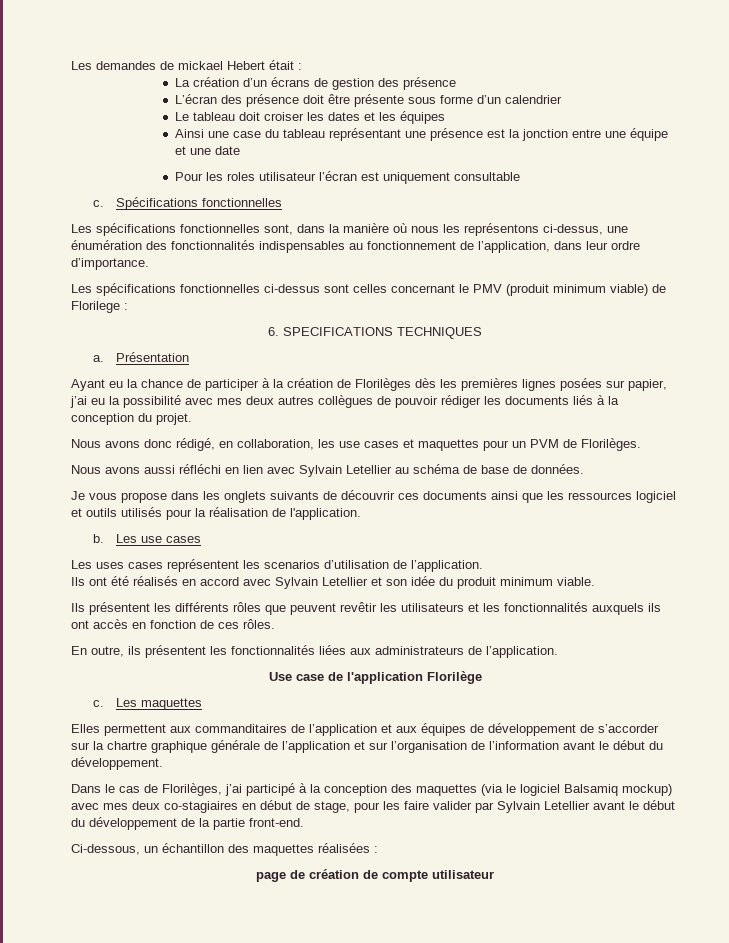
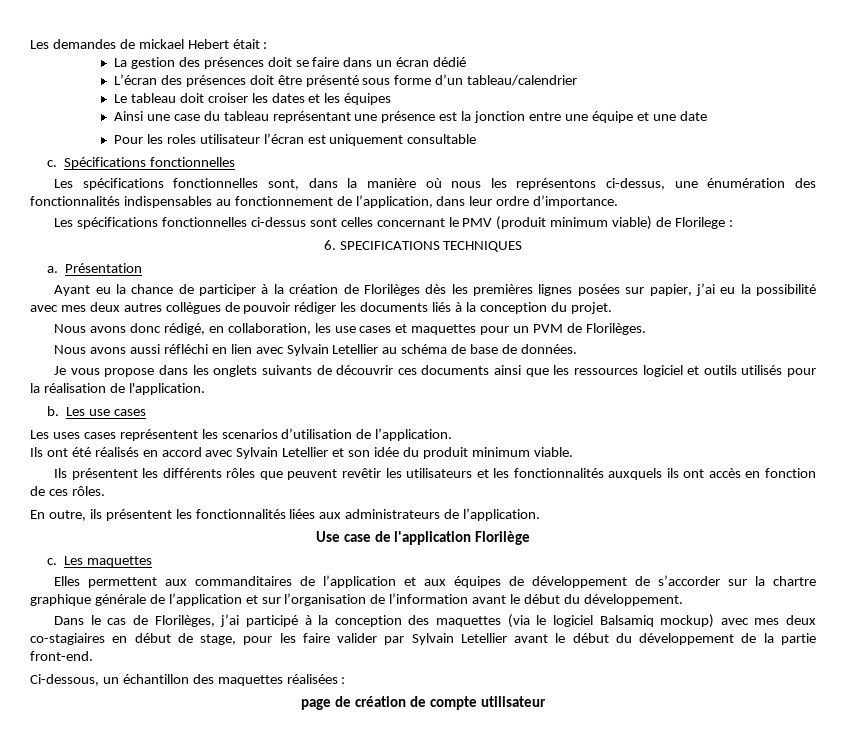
[192,77,456,90] création d’un écrans de gestion des présence -> [130,57,467,69] gestion des présences doit se faire dans un écran dédié
[245,94,299,107] présence -> [185,75,246,87] présences
[353,94,404,107] présente -> [305,75,359,87] présenté
[504,95,562,104] calendrier -> [467,75,578,86] tableau/calendrier

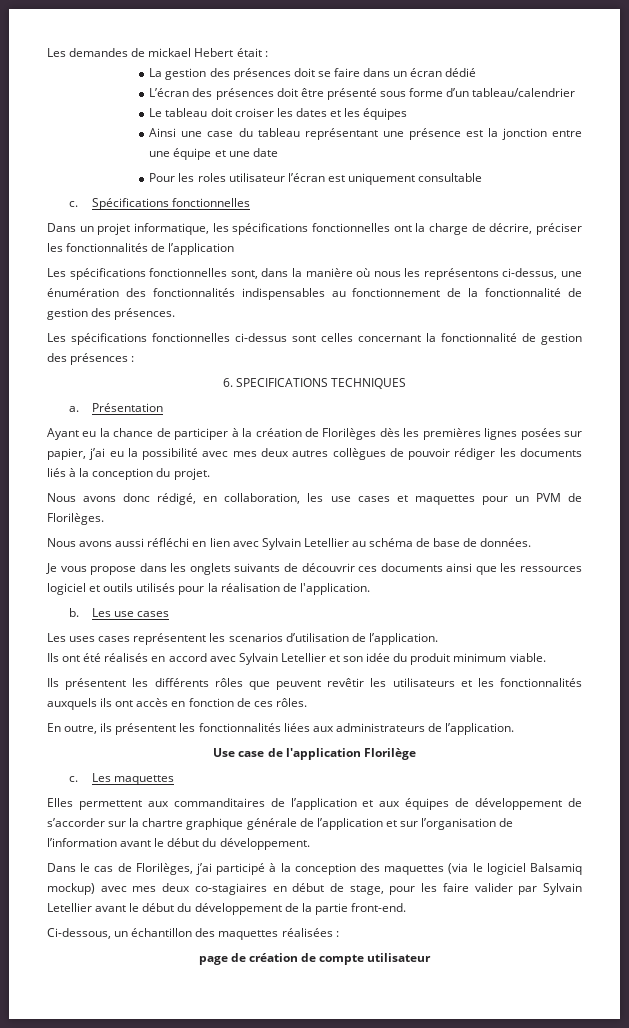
(236, 162) none -> [47,223,583,235] [47,243,235,255] // Dans un projet informatique, les spécifications fonctionnelles ont la charge de décrire, préciser les fonctionnalités de l’application
[355,195,619,208] l’application, dans leur ordre d’importance. -> [468,288,583,297] [47,308,176,320] la fonctionnalité de gestion des présences.
[448,216,726,230] le PMV (produit minimum viable) de Florilege -> [426,333,582,345] [47,353,129,365] la fonctionnalité de gestion des présences

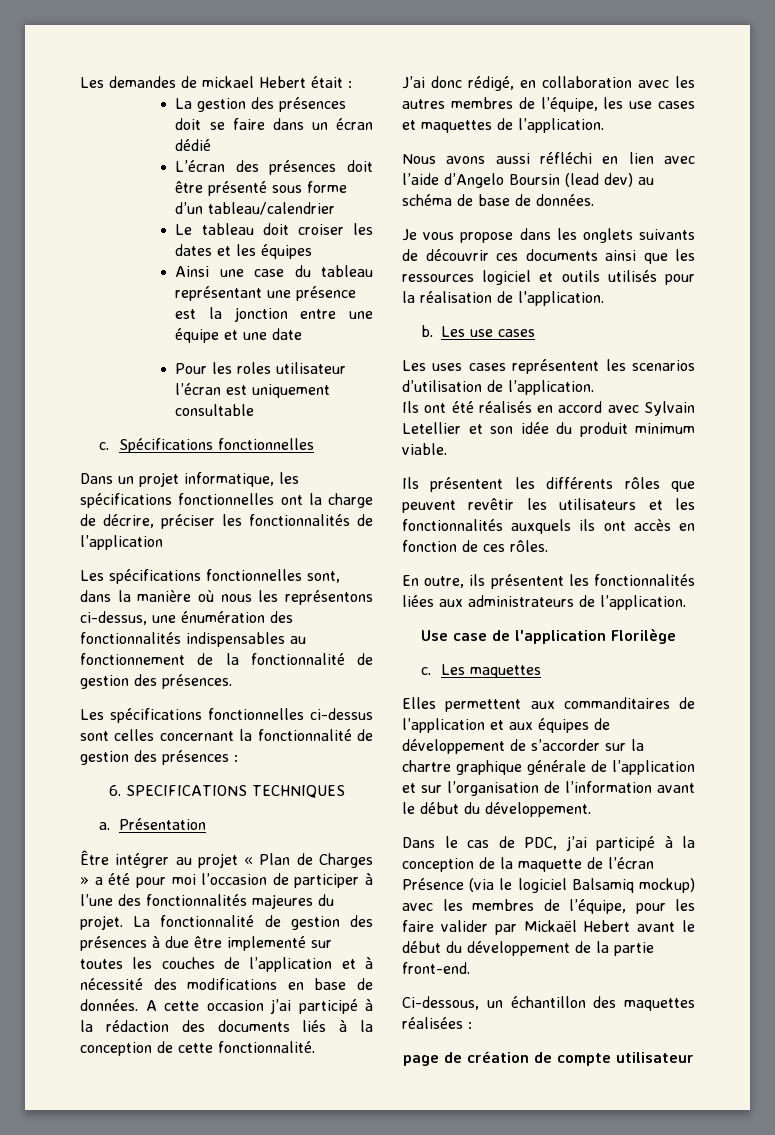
[47,428,582,440] [47,448,516,460] Ayant eu la chance de participer à la création de Florilèges dès les premières lignes posées sur papier, j’ai eu la possibilité avec mes deux autres collègues de pouvoir rédiger les -> [80,850,373,868] [80,873,373,888] [80,894,334,909] [80,915,373,930] [80,936,332,951] [80,957,373,972] [80,978,373,990] [80,999,373,1014] [80,1020,205,1032] Être intégrer au projet « Plan de Charges » a été pour moi l’occasion de participer à l’une des fonctionnalités majeures du projet. La fonctionnalité de gestion des présences à due être implementé sur toutes les couches de l’application et à nécessité des modifications en base de données. A cette occasion j’ai participé à la rédaction des
[156,468,210,480] [47,493,301,505] du projet. // Nous avons donc rédigé, en collaboration, -> [157,1041,315,1053] [402,76,695,91] [402,97,598,112] de cette fonctionnalité. // J’ai donc rédigé, en collaboration avec les autres membres de l’équipe,
[481,493,582,505] [47,513,104,525] pour un PVM de Florilèges. -> [497,118,604,133] de l’application.
[261,538,349,550] Sylvain Letellier -> [402,173,633,188] l’aide d’Angelo Boursin (lead dev)
[135,863,193,875] Florilèges, -> [524,837,557,850] PDC,
[359,863,445,875] des maquettes -> [479,857,654,872] [402,878,464,890] de la maquette de l’écran Présence
[132,883,384,895] mes deux co-stagiaires en début de stage, -> [442,899,626,914] les membres de l’équipe,
[543,883,583,895] [47,903,92,912] Sylvain Letellier -> [523,920,631,932] Mickaël Hebert

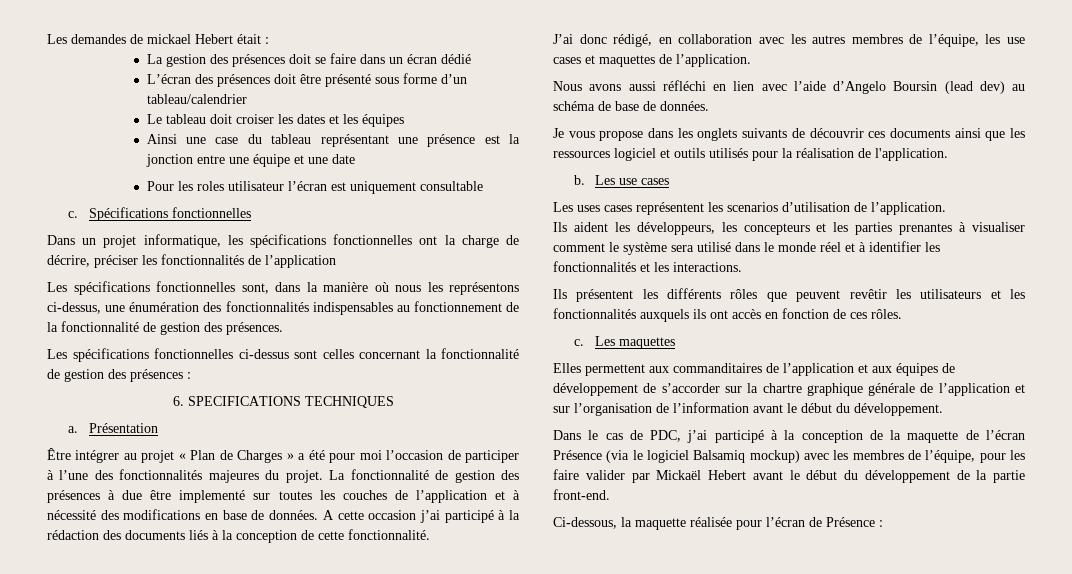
[424,401,695,416] [402,422,695,437] [402,443,447,455] ont été réalisés en accord avec Sylvain Letellier et son idée du produit minimum viable. -> [573,222,1025,235] [553,241,940,255] [553,261,742,272] aident les développeurs, les concepteurs et les parties prenantes à visualiser comment le système sera utilisé dans le monde réel et à identifier les fonctionnalités et les interactions.
[402,574,695,589] [402,595,686,610] [421,629,676,644] // En outre, ils présentent les fonctionnalités liées aux administrateurs de l’application. // Use case de l'application Florilège -> (902, 314) none
[486,996,695,1011] [402,1017,472,1029] [403,1051,694,1066] un échantillon des maquettes réalisées : // page de création de compte utilisateur -> [621,517,883,530] la maquette réalisée pour l’écran de Présence :

